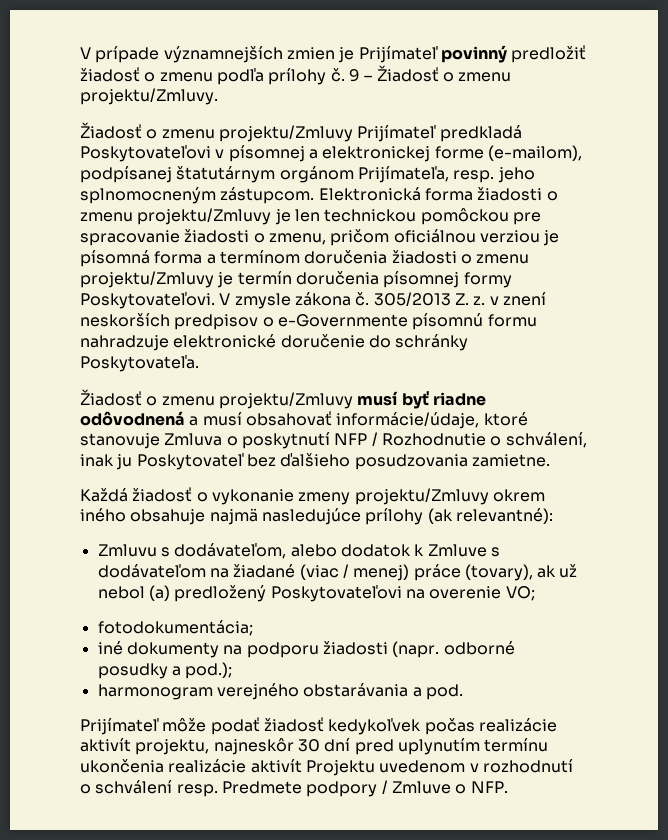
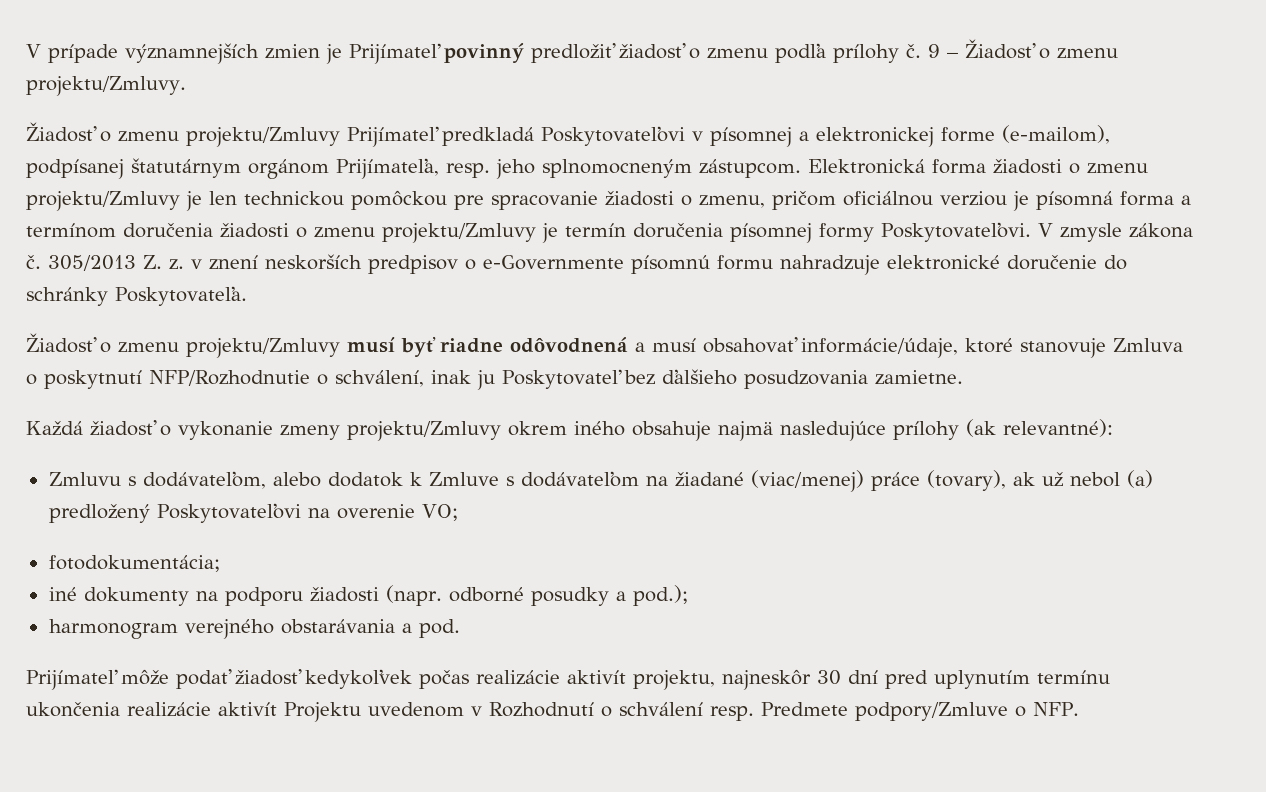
[334,432,486,446] NFP / Rozhodnutie -> [149,370,310,386] NFP/Rozhodnutie
[299,564,410,581] (viac / menej) -> [750,470,864,492] (viac/menej)
[482,759,573,773] rozhodnutí -> [489,702,594,717] Rozhodnutí
[306,780,451,797] podpory / Zmluve -> [855,702,1008,721] podpory/Zmluve

